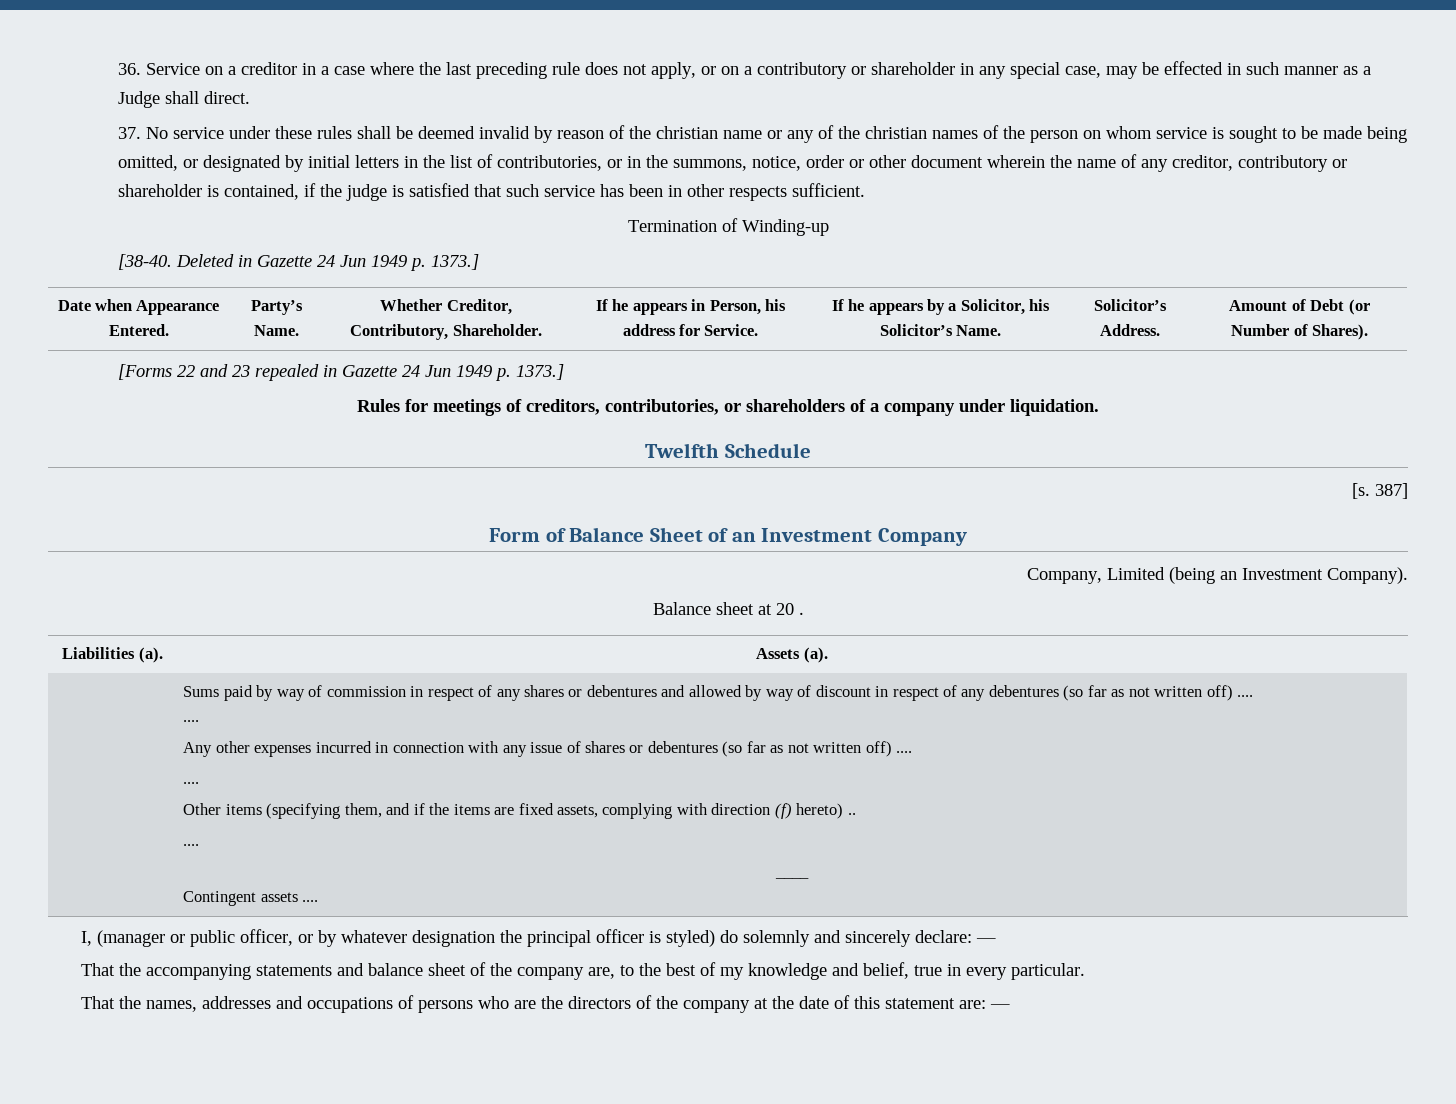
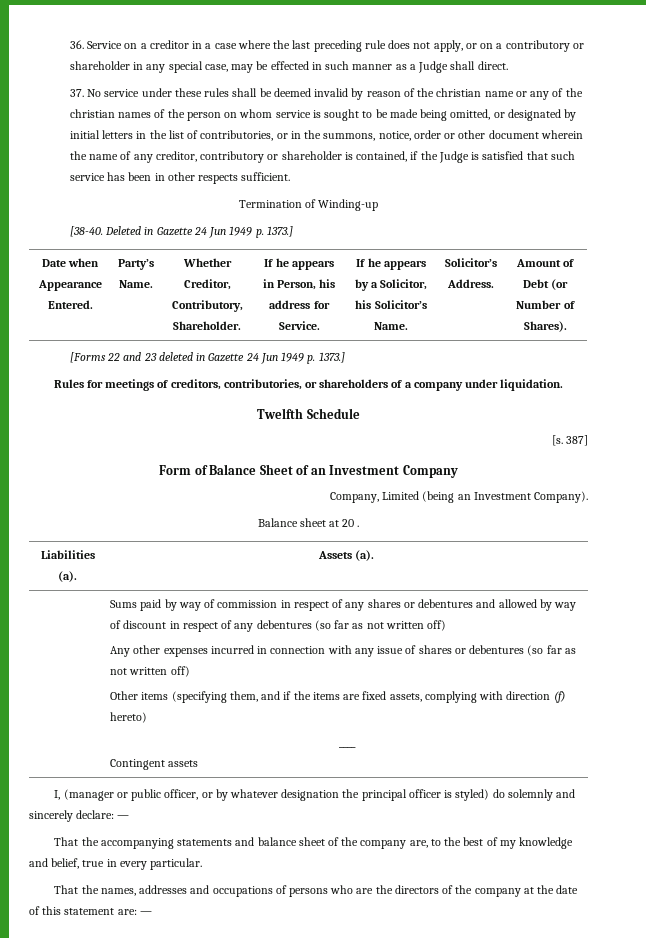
[346,184,388,201] judge -> [438,151,469,163] Judge
[255,364,320,381] repealed -> [158,352,193,361] deleted
[1237,695,1254,697] [183,720,200,722] .... // .... -> (447, 625) none
[896,751,913,753] [183,782,200,784] .... // .... -> (190, 671) none
[847,813,856,815] [183,844,200,846] .. // .... -> (148, 717) none
[302,900,319,902] .... -> (199, 763) none

